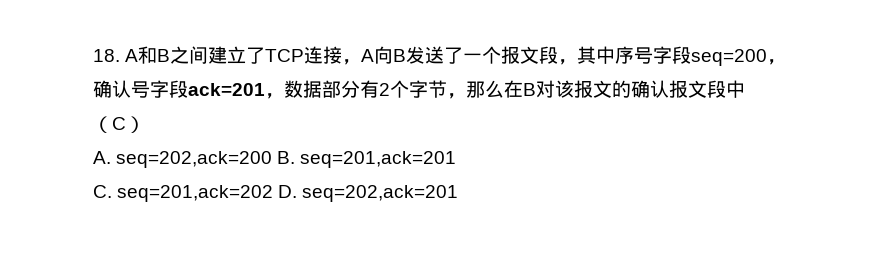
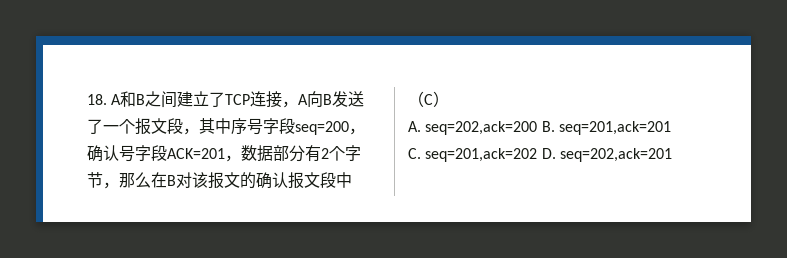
[188,83,265,96] ack=201 -> [167,148,225,159] ACK=201

